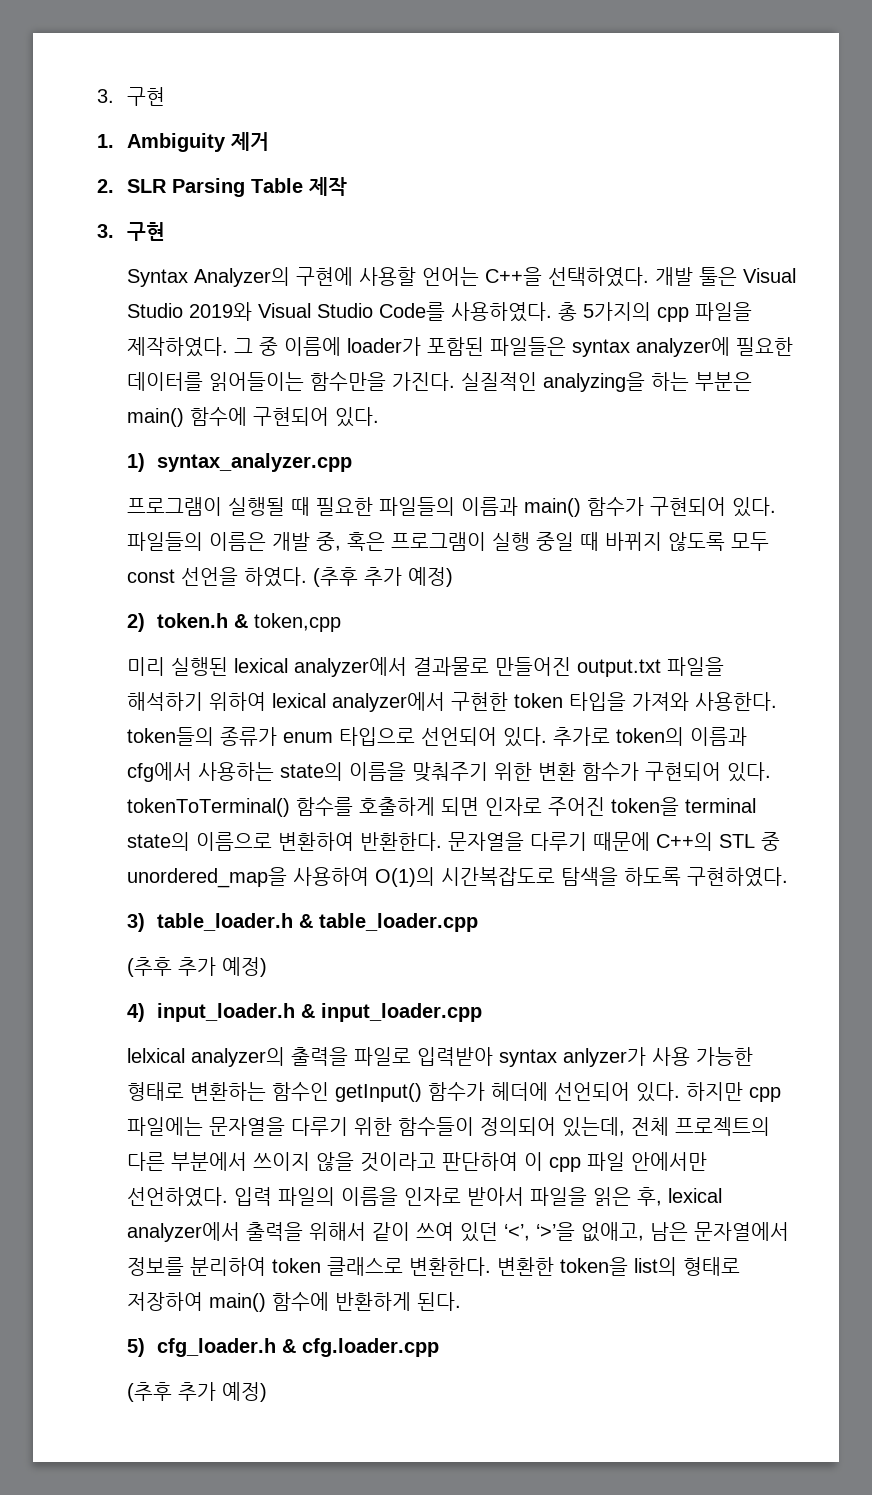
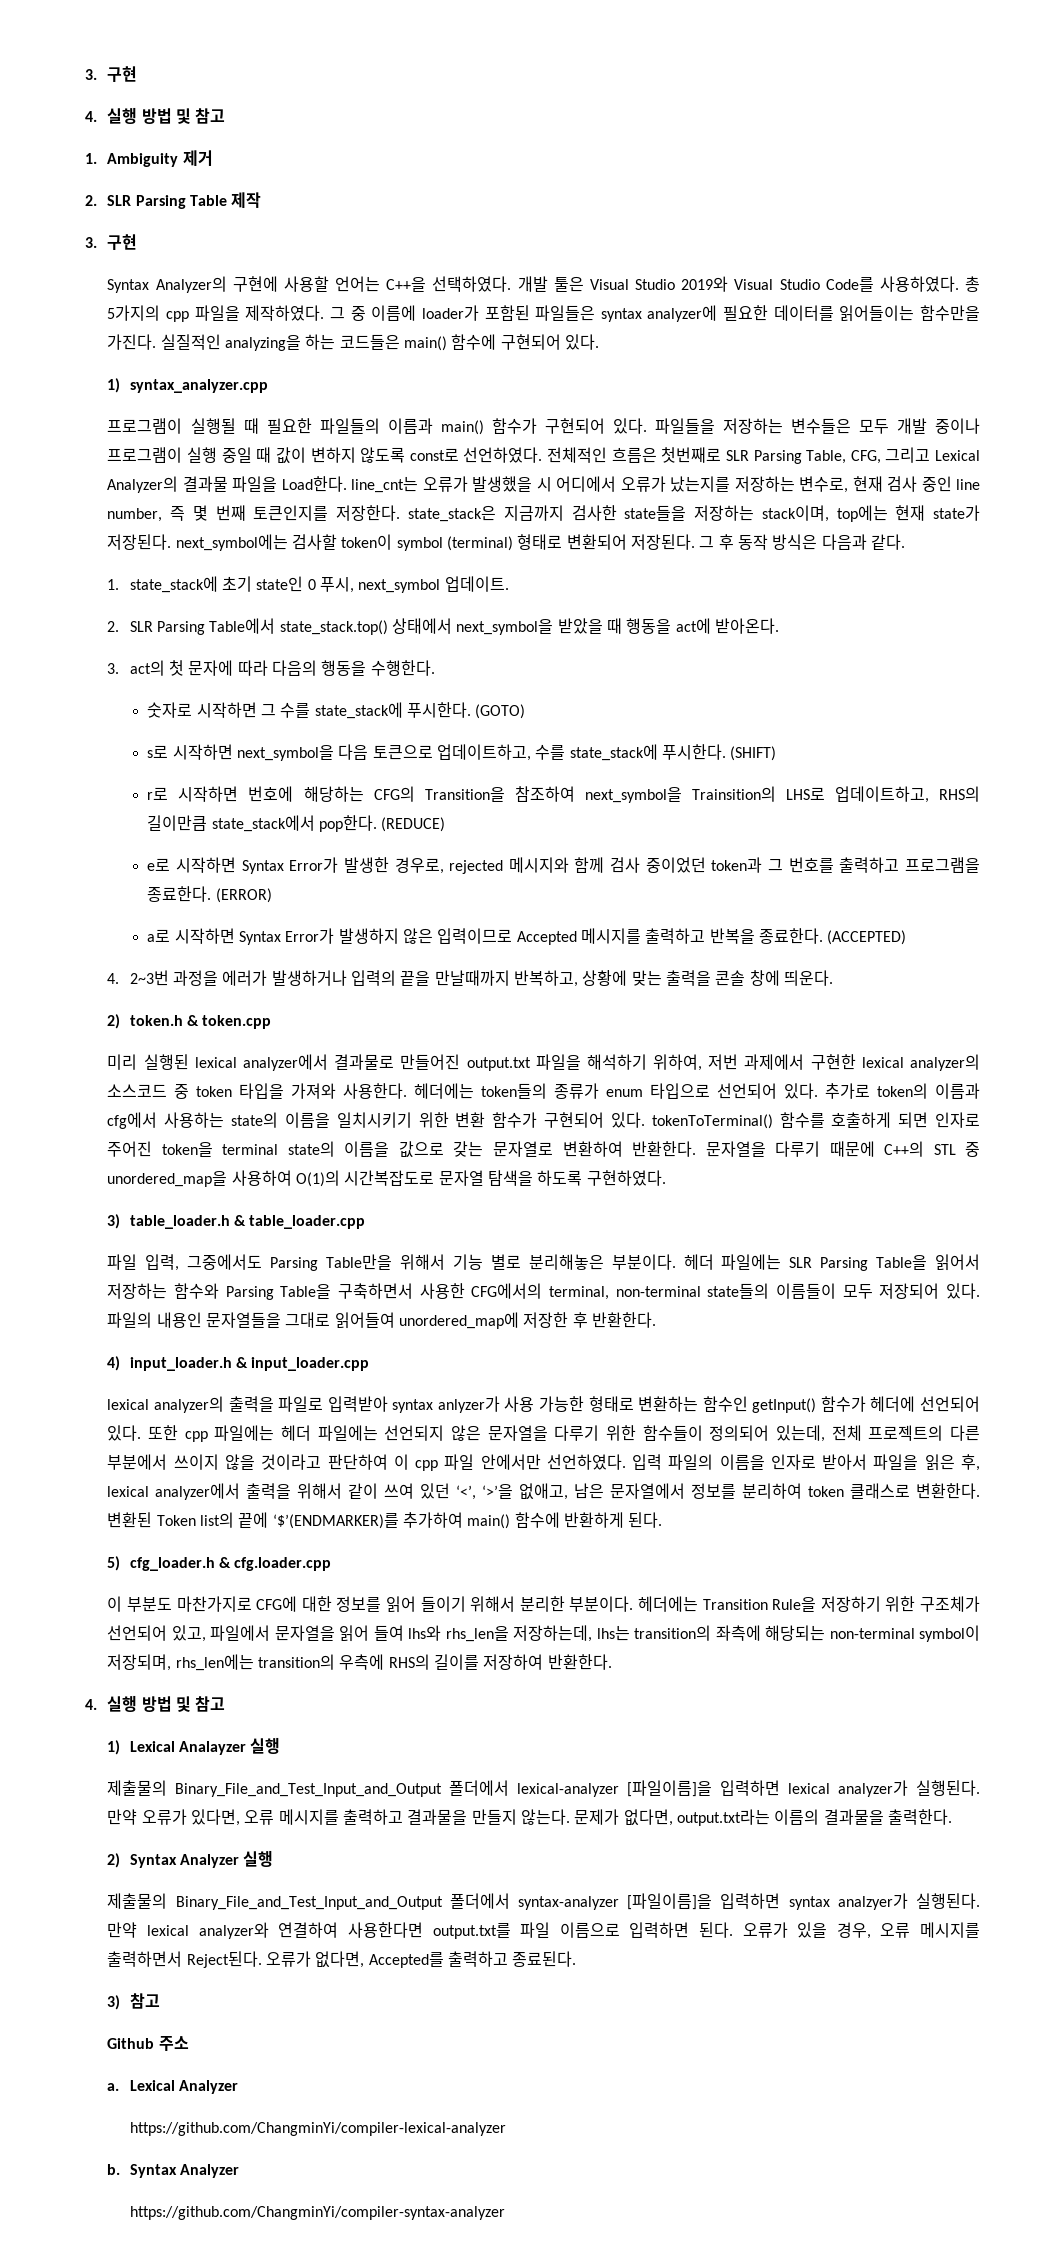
[96,87,165,106] 3. 구현 -> [85,66,138,82] [85,107,226,124] 3. 구현 // 4. 실행 방법 및 참고
[694,372,752,391] 부분은 -> [339,334,400,350] 코드들은
[126,532,769,551] [126,567,453,587] 파일들의 이름은 개발 중, 혹은 프로그램이 실행 중일 때 바뀌지 않도록 모두 const 선언을 하였다. (추후 추가 예정) -> [654,418,981,434] [107,447,981,464] [107,476,980,493] [107,505,980,522] [107,534,905,551] [107,576,509,593] [107,618,779,635] [107,660,435,676] [147,702,526,719] [147,744,777,761] [147,786,981,803] [147,815,446,832] [147,857,980,874] [147,886,272,903] [147,928,907,945] [107,970,833,987] 파일들을 저장하는 변수들은 모두 개발 중이나 프로그램이 실행 중일 때 값이 변하지 않도록 const로 선언하였다. 전체적인 흐름은 첫번째로 SLR Parsing Table, CFG, 그리고 Lexical Analyzer의 결과물 파일을 Load한다. line_cnt는 오류가 발생했을 시 어디에서 오류가 났는지를 저장하는 변수로, 현재 검사 중인 line number, 즉 몇 번째 토큰인지를 저장한다. state_stack은 지금까지 검사한 state들을 저장하는 stack이며, top에는 현재 state가 저장된다. next_symbol에는 검사할 token이 symbol (terminal) 형태로 변환되어 저장된다. 그 후 동작 방식은 다음과 같다. // 1. state_stack에 초기 state인 0 푸시, next_symbol 업데이트. // 2. SLR Parsing Table에서 state_stack.top() 상태에서 next_symbol을 받았을 때 행동을 act에 받아온다. // 3. act의 첫 문자에 따라 다음의 행동을 수행한다. // 숫자로 시작하면 그 수를 state_stack에 푸시한다. (GOTO) // s로 시작하면 next_symbol을 다음 토큰으로 업데이트하고, 수를 state_stack에 푸시한다. (SHIFT) // r로 시작하면 번호에 해당하는 CFG의 Transition을 참조하여 next_symbol을 Trainsition의 LHS로 업데이트하고, RHS의 길이만큼 state_stack에서 pop한다. (REDUCE) // e로 시작하면 Syntax Error가 발생한 경우로, rejected 메시지와 함께 검사 중이었던 token과 그 번호를 출력하고 프로그램을 종료한다. (ERROR) // a로 시작하면 Syntax Error가 발생하지 않은 입력이므로 Accepted 메시지를 출력하고 반복을 종료한다. (ACCEPTED) // 4. 2~3번 과정을 에러가 발생하거나 입력의 끝을 만날때까지 반복하고, 상황에 맞는 출력을 콘솔 창에 띄운다.
[253,613,341,632] token,cpp -> [202,1015,272,1029] token.cpp
[208,692,508,712] 위하여 lexical analyzer에서 구현한 -> [653,1054,981,1071] [107,1084,190,1099] 위하여, 저번 과제에서 구현한 lexical analyzer의 소스코드 중
(777, 701) none -> [414,1083,475,1099] 헤더에는
[411,762,488,782] 맞춰주기 -> [336,1112,412,1128] 일치시키기
[195,832,272,851] 이름으로 -> [344,1141,553,1158] 이름을 값으로 갖는 문자열로
(555, 876) none -> [438,1170,484,1186] 문자열
[126,957,267,977] (추후 추가 예정) -> [107,1254,980,1271] [107,1283,980,1300] [107,1312,657,1329] 파일 입력, 그중에서도 Parsing Table만을 위해서 기능 별로 분리해놓은 부분이다. 헤더 파일에는 SLR Parsing Table을 읽어서 저장하는 함수와 Parsing Table을 구축하면서 사용한 CFG에서의 terminal, non-terminal state들의 이름들이 모두 저장되어 있다. 파일의 내용인 문자열들을 그대로 읽어들여 unordered_map에 저장한 후 반환한다.
[126,1048,185,1063] lelxical -> [107,1399,150,1410] lexical
[685,1082,743,1101] 하지만 -> [148,1425,179,1441] 또한
(203, 1126) none -> [281,1425,482,1441] 헤더 파일에는 선언되지 않은
[496,1257,740,1276] [126,1292,203,1311] 변환한 token을 list의 형태로 저장하여 -> [107,1512,464,1529] 변환된 Token list의 끝에 ‘$’(ENDMARKER)를 추가하여
[126,1382,267,1402] (추후 추가 예정) -> [107,1596,980,1613] [107,1625,981,1642] [107,1654,612,1671] [85,1695,226,1712] [107,1737,281,1755] [107,1780,980,1797] [107,1809,952,1826] [107,1850,274,1868] [107,1893,980,1910] [107,1922,981,1939] [107,1951,577,1968] [107,1993,160,2010] [107,2036,189,2051] [107,2080,239,2094] [129,2122,506,2136] [107,2164,240,2178] [129,2206,505,2220] 이 부분도 마찬가지로 CFG에 대한 정보를 읽어 들이기 위해서 분리한 부분이다. 헤더에는 Transition Rule을 저장하기 위한 구조체가 선언되어 있고, 파일에서 문자열을 읽어 들여 lhs와 rhs_len을 저장하는데, lhs는 transition의 좌측에 해당되는 non-terminal symbol이 저장되며, rhs_len에는 transition의 우측에 RHS의 길이를 저장하여 반환한다. // 4. 실행 방법 및 참고 // 1) Lexical Analayzer 실행 // 제출물의 Binary_File_and_Test_Input_and_Output 폴더에서 lexical-analyzer [파일이름]을 입력하면 lexical analyzer가 실행된다. 만약 오류가 있다면, 오류 메시지를 출력하고 결과물을 만들지 않는다. 문제가 없다면, output.txt라는 이름의 결과물을 출력한다. // 2) Syntax Analyzer 실행 // 제출물의 Binary_File_and_Test_Input_and_Output 폴더에서 syntax-analyzer [파일이름]을 입력하면 syntax analzyer가 실행된다. 만약 lexical analyzer와 연결하여 사용한다면 output.txt를 파일 이름으로 입력하면 된다. 오류가 있을 경우, 오류 메시지를 출력하면서 Reject된다. 오류가 없다면, Accepted를 출력하고 종료된다. // 3) 참고 // Github 주소 // a. Lexical Analyzer // https://github.com/ChangminYi/compiler-lexical-analyzer // b. Syntax Analyzer // https://github.com/ChangminYi/compiler-syntax-analyzer

